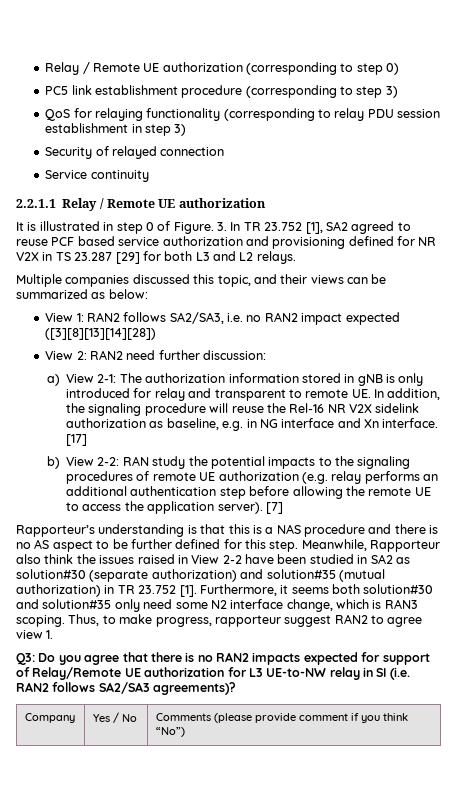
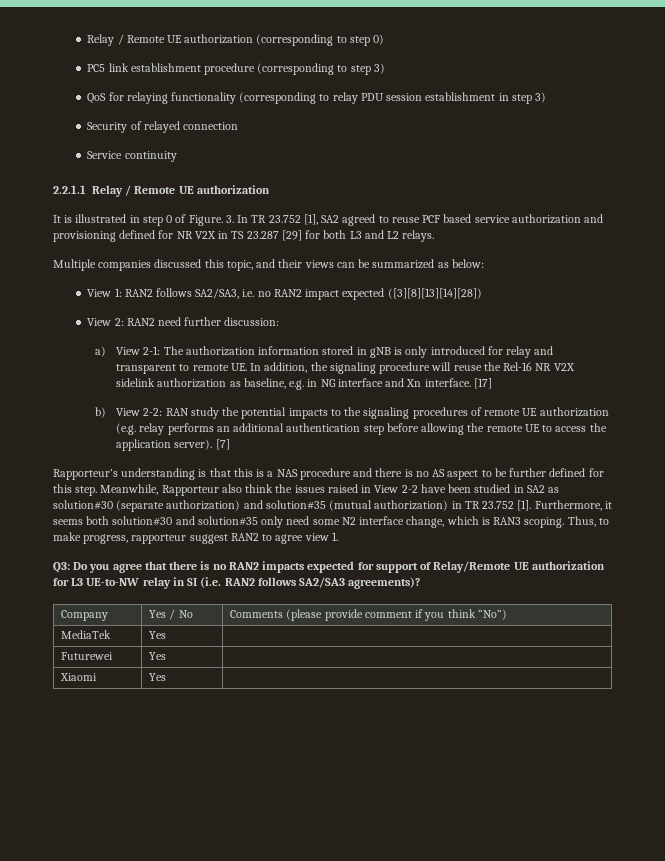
(185, 732) none -> [61,630,112,639] [149,631,167,639] [61,652,114,660] [149,652,167,660] [60,673,98,681] [149,673,167,681] // MediaTek | Yes | // Futurewei | Yes | // Xiaomi | Yes |

